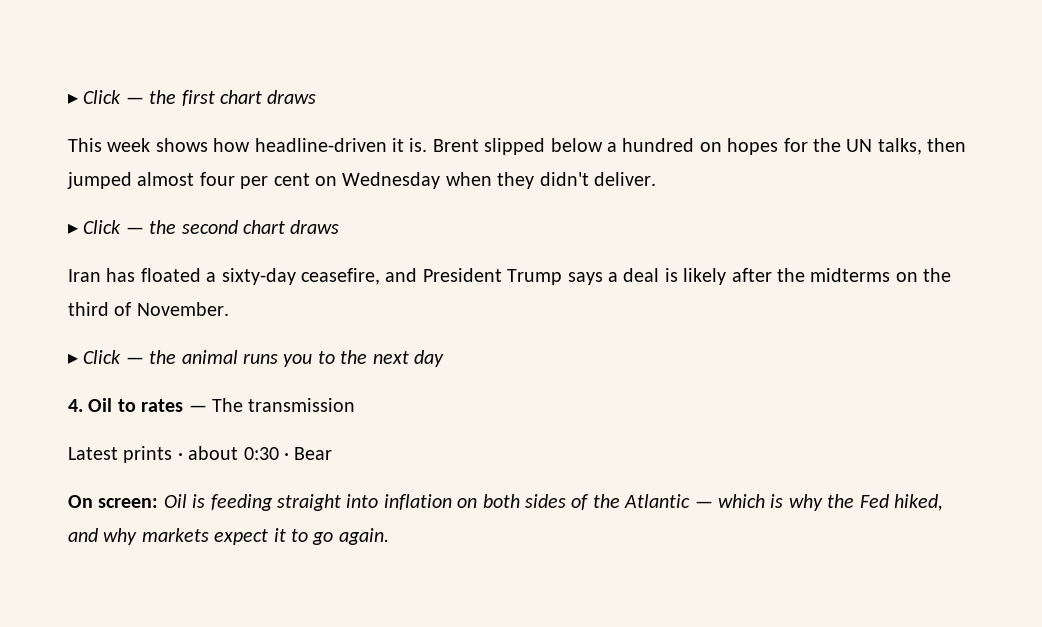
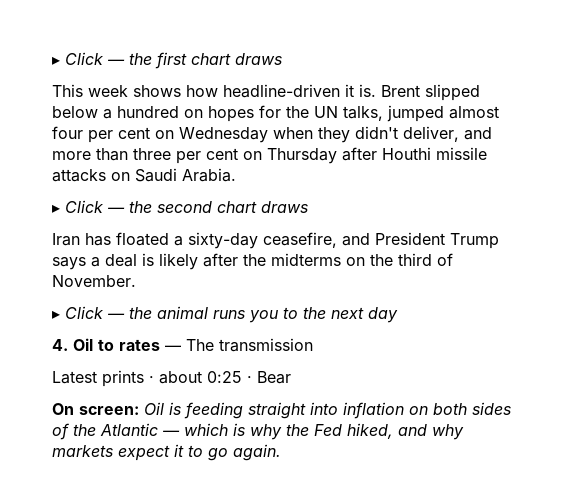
[927,138,967,152] then -> (383, 113) none
[593,172,656,186] deliver. -> [403,126,492,142] [52,147,487,164] [52,168,236,182] deliver, and more than three per cent on Thursday after Houthi missile attacks on Saudi Arabia.
[243,447,279,460] 0:30 -> [207,371,242,383] 0:25

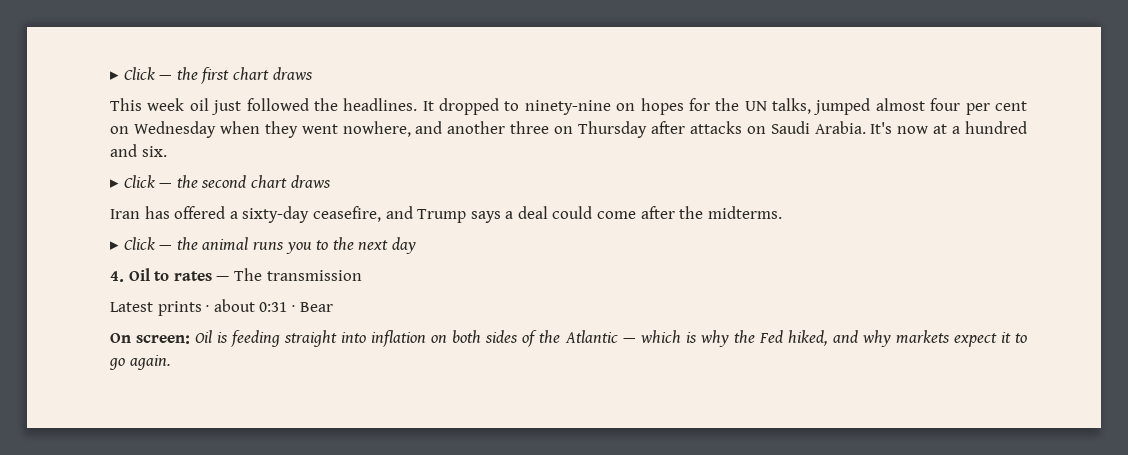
[133,84,480,101] [52,106,179,119] shows how headline-driven it is. Brent slipped below a hundred -> [189,98,611,115] oil just followed the headlines. It dropped to ninety-nine
[355,126,492,142] [52,148,238,164] didn't deliver, and more than three per cent -> [301,121,550,137] went nowhere, and another three
[382,147,487,160] Houthi missile -> (685, 127) none
(236, 175) none -> [870,121,1027,134] [110,144,167,157] It's now at a hundred and six.
[116,232,169,246] floated -> [174,206,226,219] offered
[375,232,445,245] President -> (413, 212) none
[142,253,453,270] [52,275,136,287] is likely after the midterms on the third of November. -> [552,206,782,219] could come after the midterms.
[207,371,242,383] 0:25 -> [259,302,288,312] 0:31

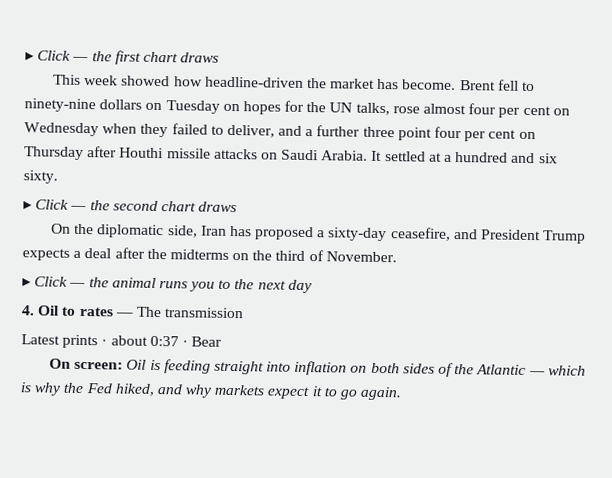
[189,98,611,115] oil just followed the headlines. It dropped to ninety-nine -> [121,75,536,92] [24,98,220,114] showed how headline-driven the market has become. Brent fell to ninety-nine dollars on Tuesday
[813,98,871,115] jumped -> [392,106,420,114] rose
[301,121,550,137] went nowhere, and another three -> [171,123,517,142] failed to deliver, and a further three point four per cent
(685, 127) none -> [119,147,211,159] Houthi missile
[870,122,929,134] It's now -> [371,150,426,162] It settled
[141,146,167,157] six. -> [538,153,558,164] [23,170,58,184] six sixty.
(331, 181) none -> [50,223,198,239] On the diplomatic side,
[174,206,226,219] offered -> [254,226,315,241] proposed
[417,206,782,223] Trump says a deal could come after the midterms. -> [481,229,587,244] [22,247,397,263] President Trump expects a deal after the midterms on the third of November.
[259,302,288,312] 0:31 -> [149,335,179,347] 0:37

